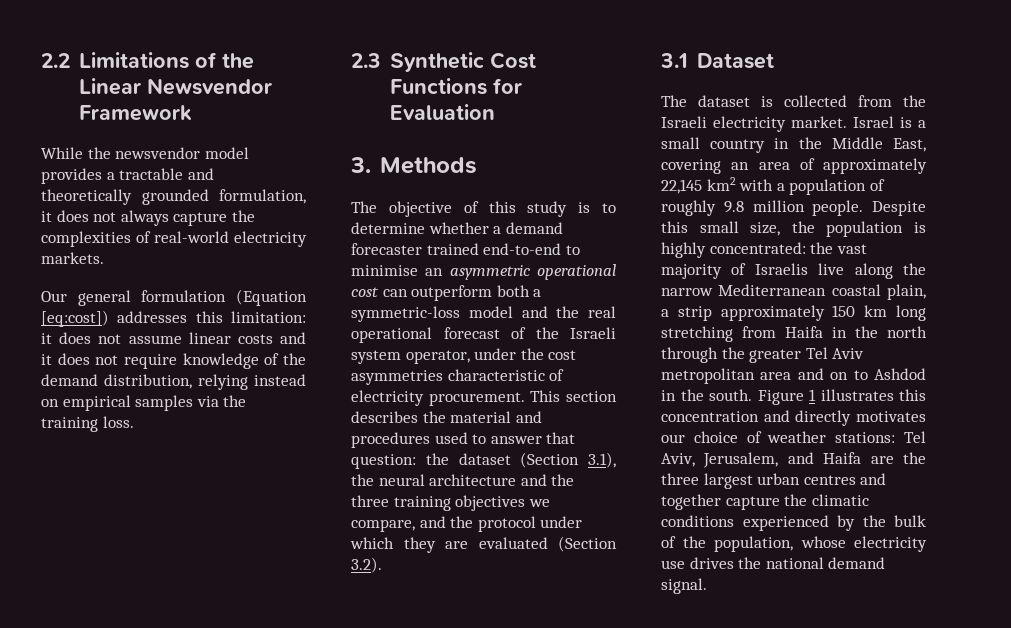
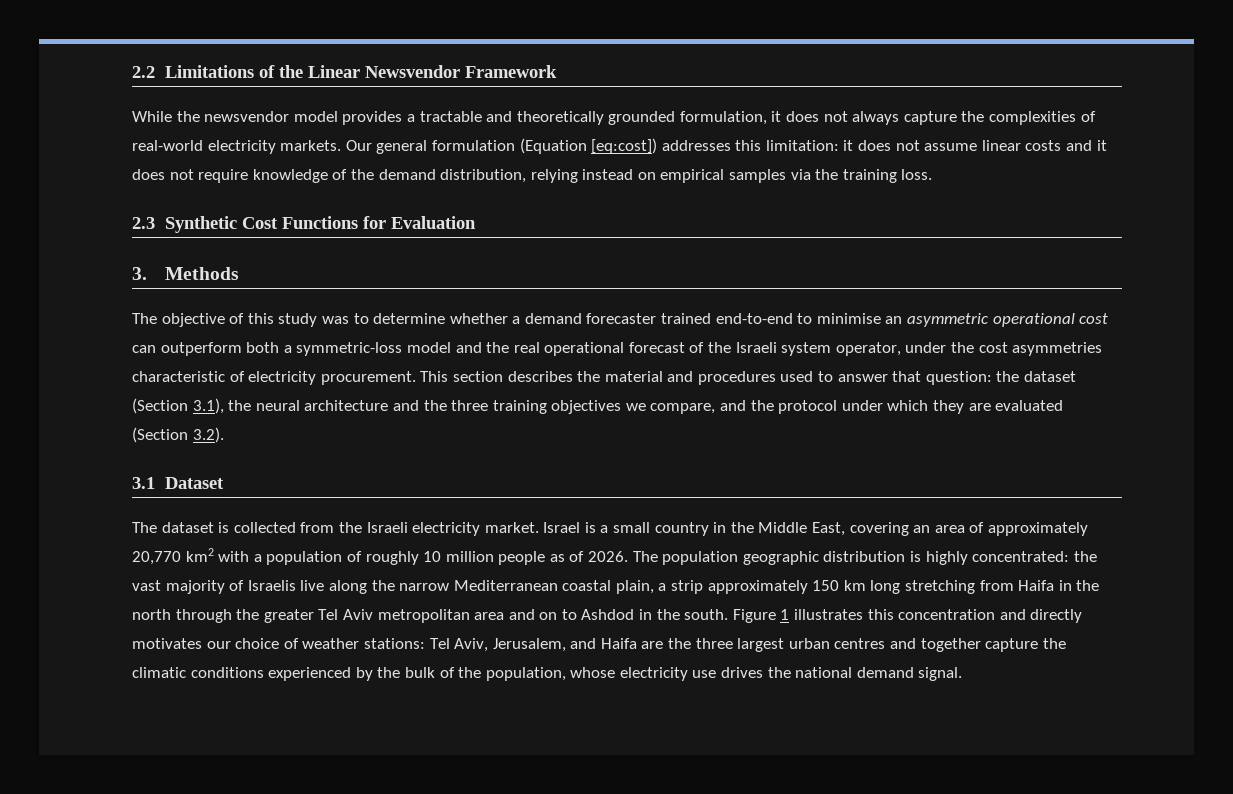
(104, 258) // -> (342, 145) none
[578,202,591,213] is -> [321,316,349,324] was
[661,179,702,194] 22,145 -> [132,551,181,565] 20,770
[723,200,926,216] [661,221,904,237] 9.8 million people. Despite this small size, the population -> [423,551,906,565] 10 million people as of 2026. The population geographic distribution

